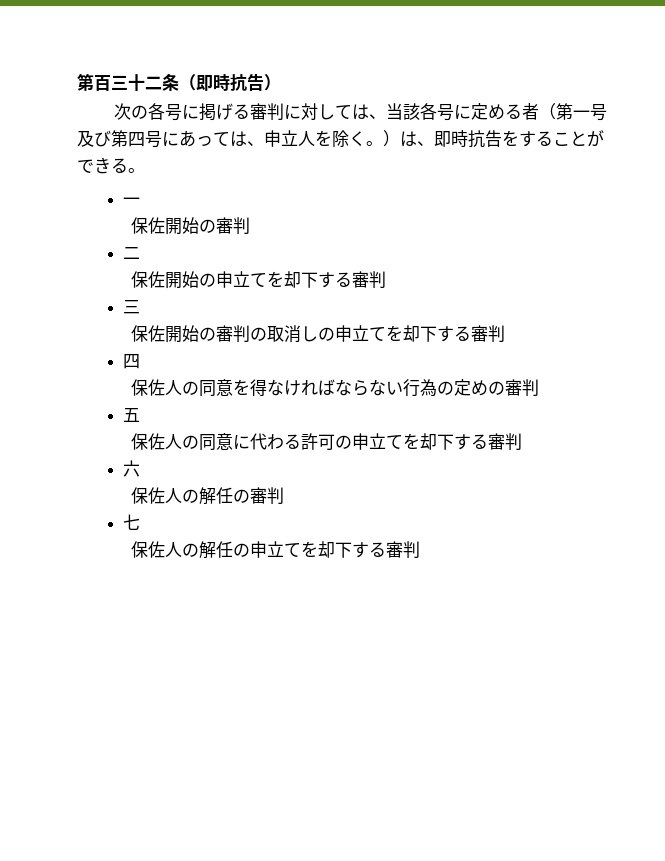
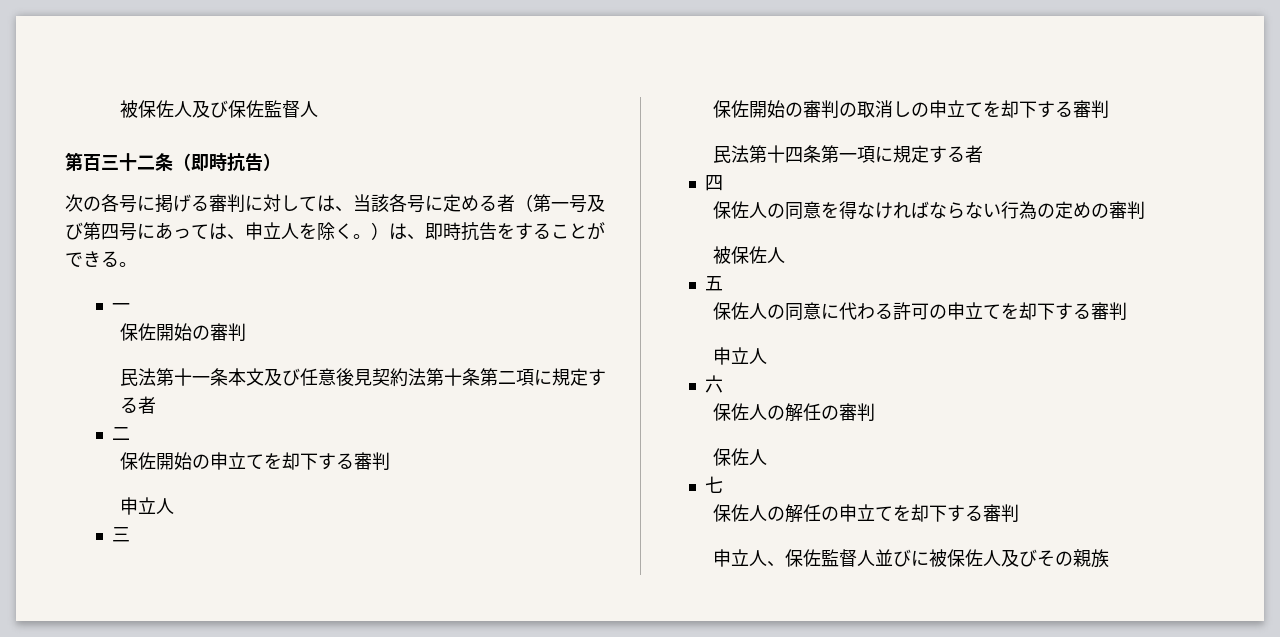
(77, 82) none -> [120,100,319,118] 被保佐人及び保佐監督人 //
(251, 225) none -> [120,368,607,387] [120,396,157,414] // 民法第十一条本文及び任意後見契約法第十条第二項に規定する者
(387, 279) none -> [120,497,175,515] // 申立人
(506, 333) none -> [713,145,984,164] // 民法第十四条第一項に規定する者
(540, 387) none -> [713,246,786,264] // 被保佐人
(523, 441) none -> [713,347,768,365] // 申立人
(285, 495) none -> [713,448,768,466] // 保佐人
(421, 549) none -> [713,549,1110,568] // 申立人、保佐監督人並びに被保佐人及びその親族

